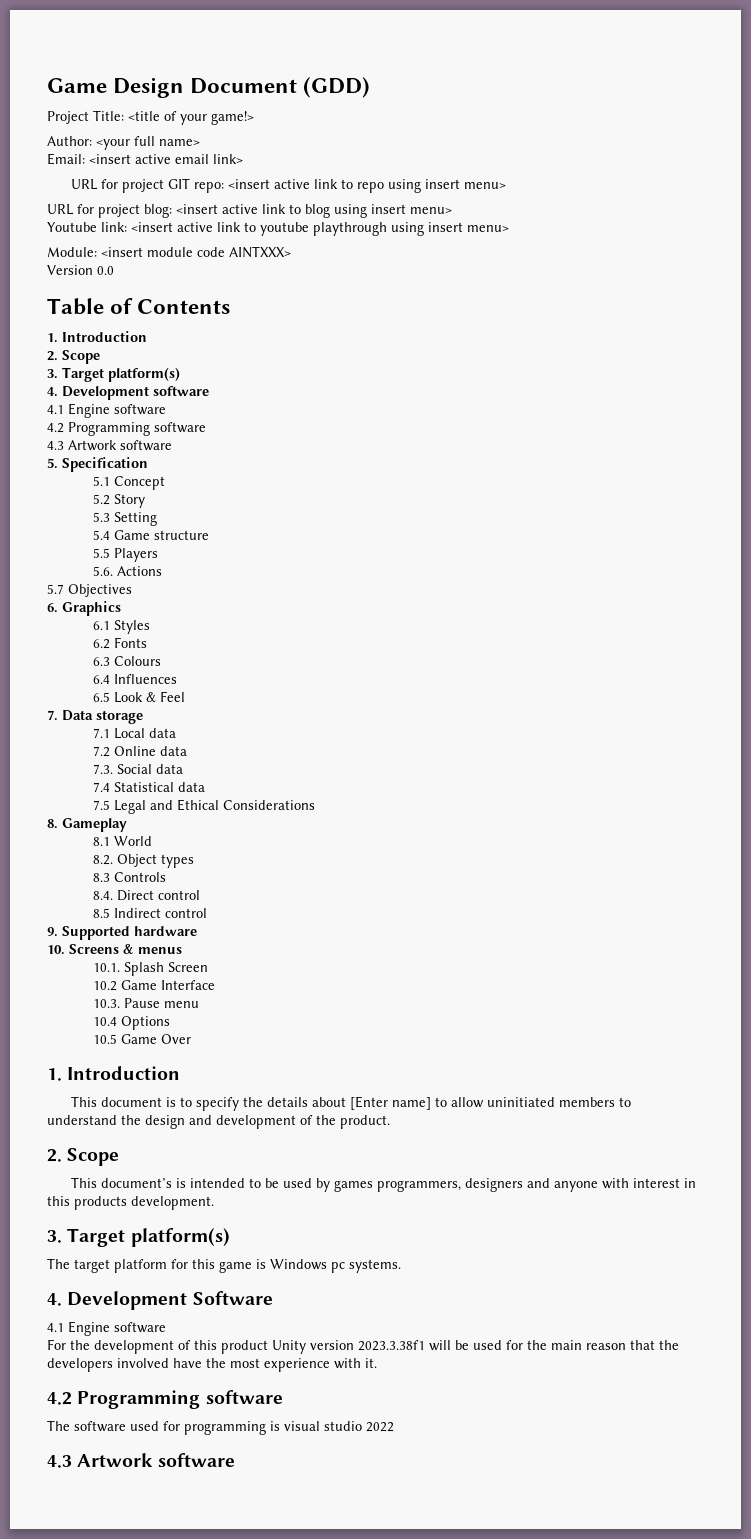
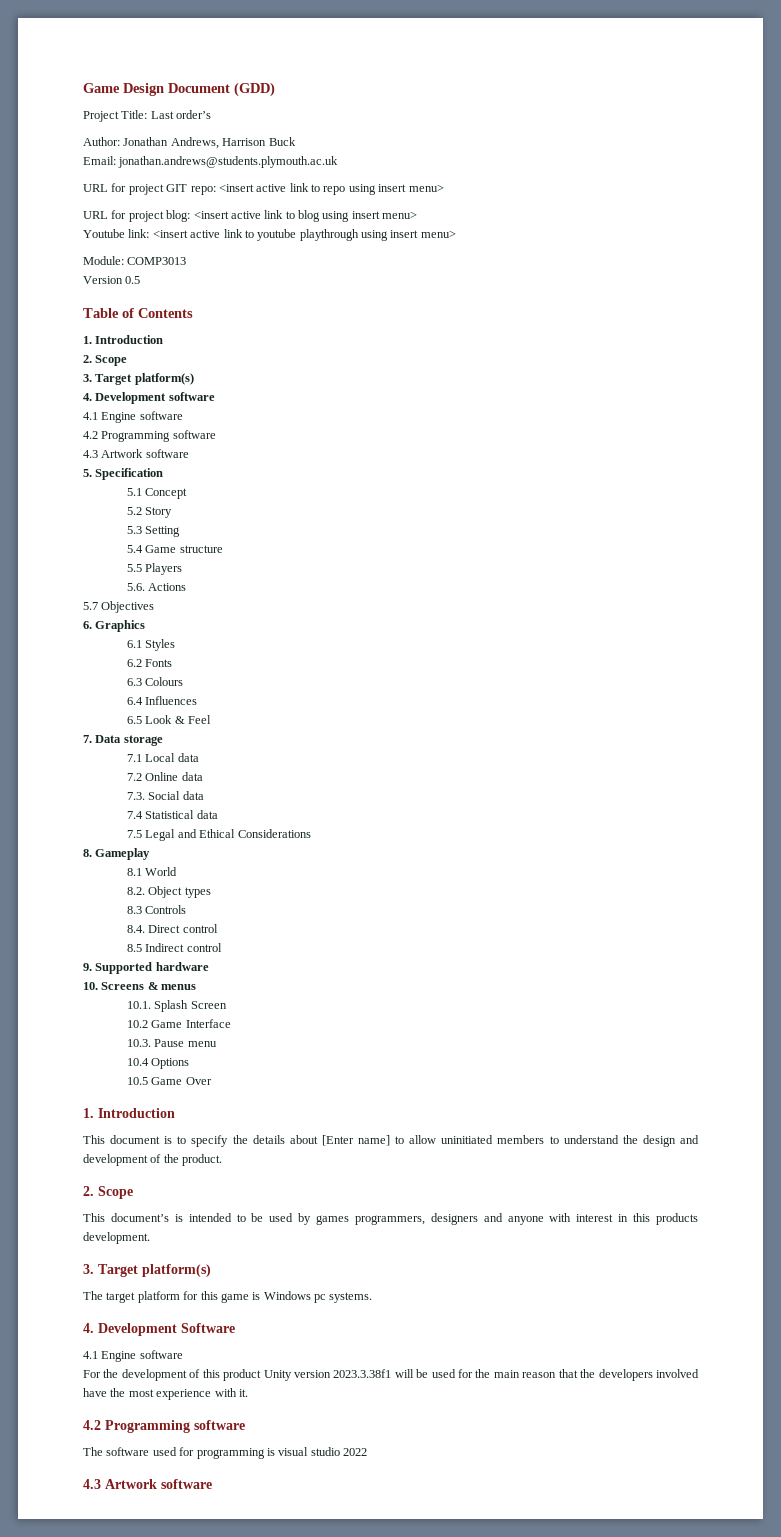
[128,111,254,125] [47,136,200,150] [47,153,243,165] <title of your game!> // Author: <your full name> // Email: <insert active email link> -> [150,110,212,119] [83,137,296,149] [83,156,339,168] Last order’s // Author: Jonathan Andrews, Harrison Buck // Email: jonathan.andrews@students.plymouth.ac.uk
[101,246,291,258] <insert module code AINTXXX> -> [127,257,187,265] COMP3013
[97,266,114,275] 0.0 -> [125,276,141,284] 0.5

